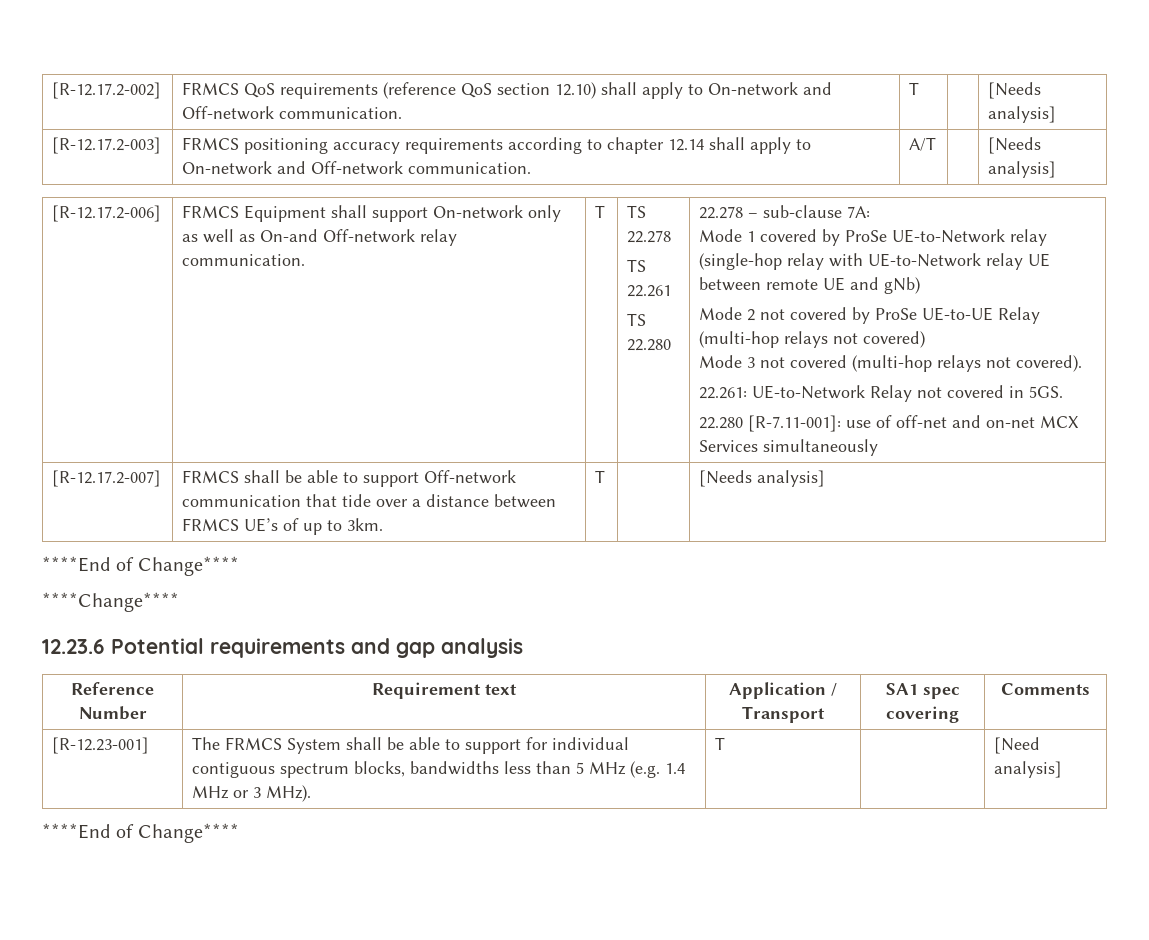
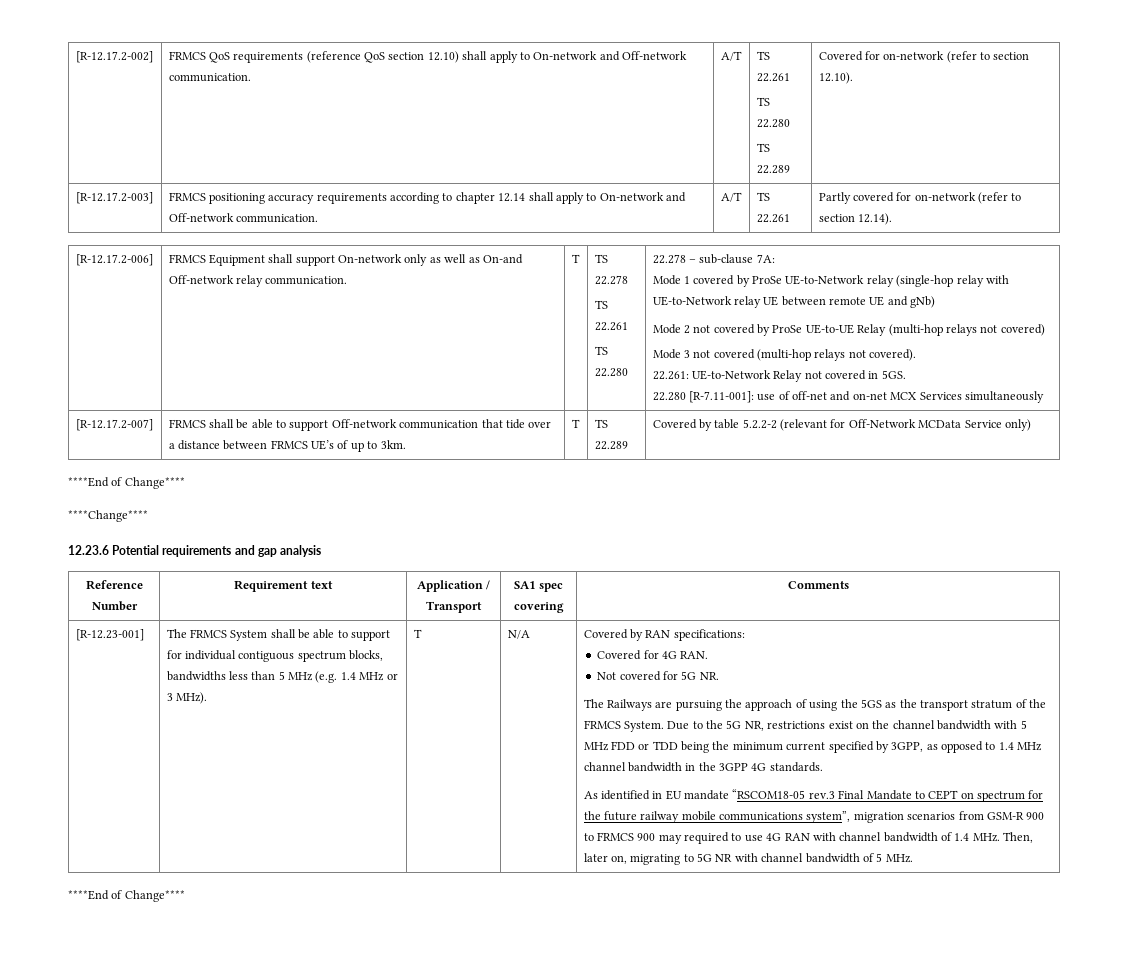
[909,82,920,95] [988,82,1042,99] [988,106,1057,123] T | | [Needs analysis] -> [720,51,742,61] [756,51,770,60] [756,73,790,82] [756,97,770,106] [756,119,790,128] [756,143,770,152] [756,165,790,174] [818,51,1030,63] [818,72,853,84] A/T | TS 22.261 // TS 22.280 // TS 22.289 | Covered for on-network (refer to section 12.10).
[988,137,1042,154] [988,161,1057,178] | [Needs analysis] -> [756,192,770,201] [756,214,790,223] [818,192,1022,204] [818,213,892,225] TS 22.261 | Partly covered for on-network (refer to section 12.14).
[699,470,826,487] | [Needs analysis] -> [594,419,608,428] [594,441,628,450] [652,419,1031,431] TS 22.289 | Covered by table 5.2.2-2 (relevant for Off-Network MCData Service only)
[994,737,1041,754] [994,761,1063,778] | [Need analysis] -> [507,630,530,639] [583,629,745,641] [597,650,709,660] [597,671,719,681] [583,699,1047,711] [583,720,1027,732] [583,741,1043,753] [583,762,823,772] [583,789,1044,802] [583,811,1045,823] [583,832,1034,844] [583,853,913,865] N/A | Covered by RAN specifications: // Covered for 4G RAN. // Not covered for 5G NR. // The Railways are pursuing the approach of using the 5GS as the transport stratum of the FRMCS System. Due to the 5G NR, restrictions exist on the channel bandwidth with 5 MHz FDD or TDD being the minimum current specified by 3GPP, as opposed to 1.4 MHz channel bandwidth in the 3GPP 4G standards. // As identified in EU mandate “RSCOM18-05 rev.3 Final Mandate to CEPT on spectrum for the future railway mobile communications system”, migration scenarios from GSM-R 900 to FRMCS 900 may required to use 4G RAN with channel bandwidth of 1.4 MHz. Then, later on, migrating to 5G NR with channel bandwidth of 5 MHz.

